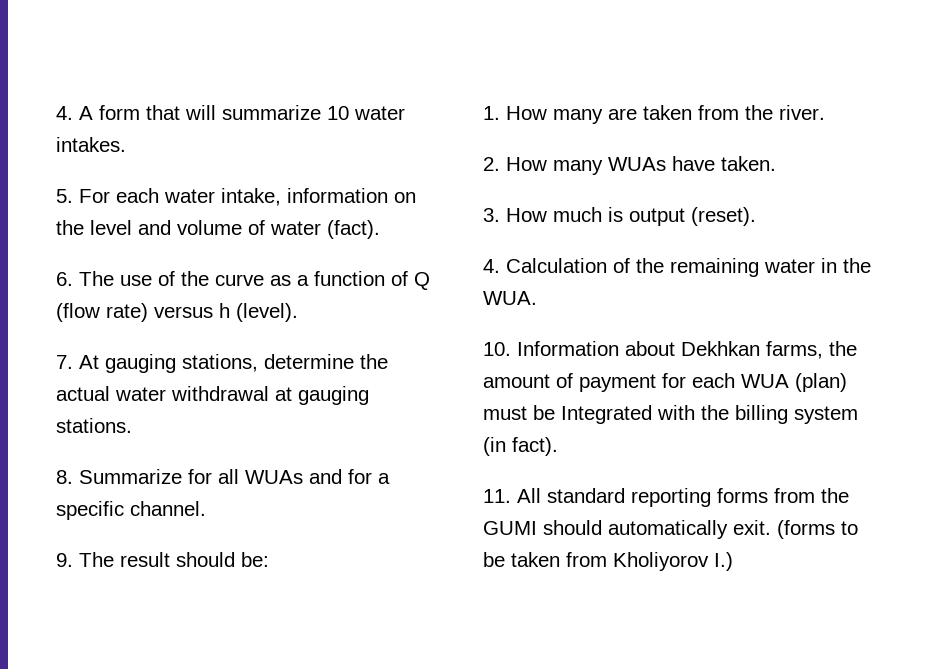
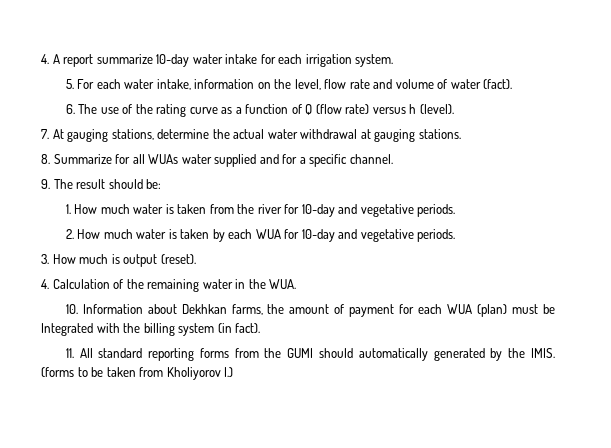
[99,105,405,120] [56,137,126,152] form that will summarize 10 water intakes. -> [63,54,394,67] report summarize 10-day water intake for each irrigation system.
[90,220,132,235] level -> [294,79,370,90] level, flow rate
(209, 278) none -> [156,104,187,117] rating
(303, 477) none -> [181,154,257,167] water supplied
[553,105,825,124] [483,156,776,175] many are taken from the river. // 2. How many WUAs have taken. -> [100,204,456,217] [65,229,456,242] much water is taken from the river for 10-day and vegetative periods. // 2. How much water is taken by each WUA for 10-day and vegetative periods.
[733,520,771,535] exit. -> [433,348,555,361] generated by the IMIS.

